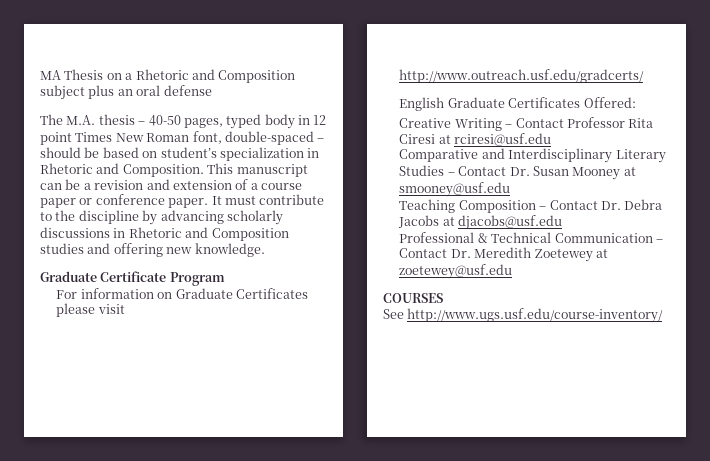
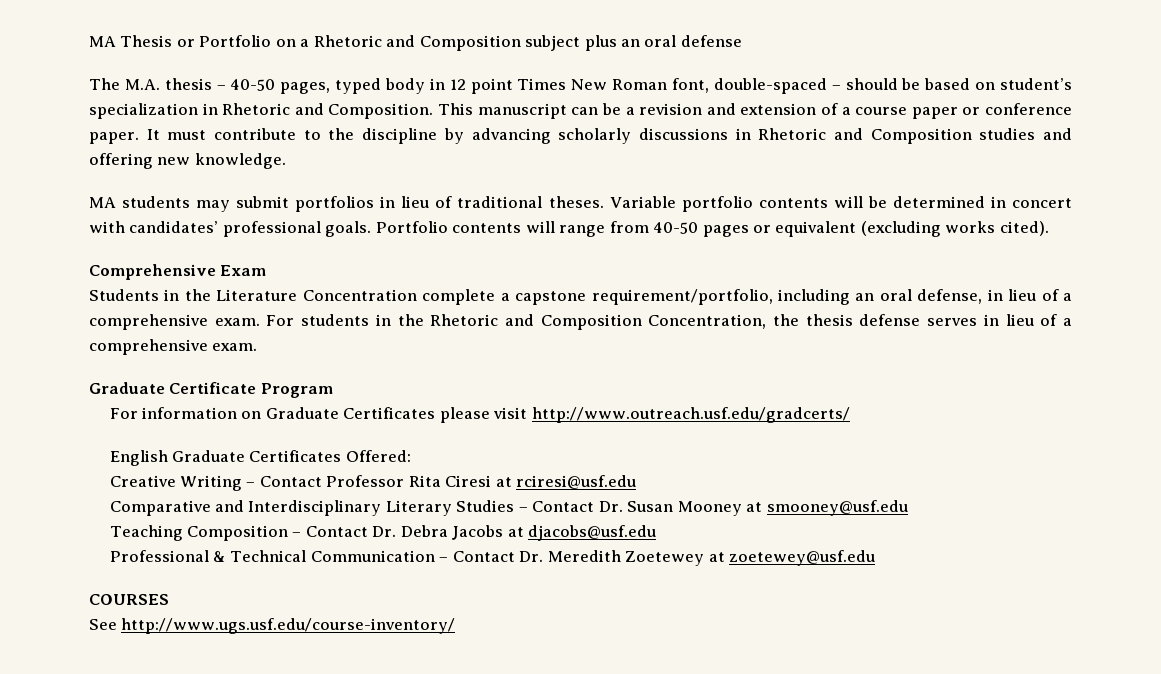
(104, 74) none -> [176,35,272,47] or Portfolio
(265, 250) none -> [89,196,1072,212] [89,221,1049,237] [89,264,267,280] [89,289,1072,305] [89,314,1073,330] [89,339,258,355] // MA students may submit portfolios in lieu of traditional theses. Variable portfolio contents will be determined in concert with candidates’ professional goals. Portfolio contents will range from 40-50 pages or equivalent (excluding works cited). // Comprehensive Exam // Students in the Literature Concentration complete a capstone requirement/portfolio, including an oral defense, in lieu of a comprehensive exam. For students in the Rhetoric and Composition Concentration, the thesis defense serves in lieu of a comprehensive exam.

